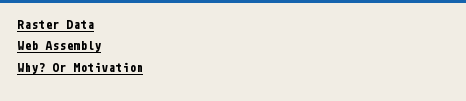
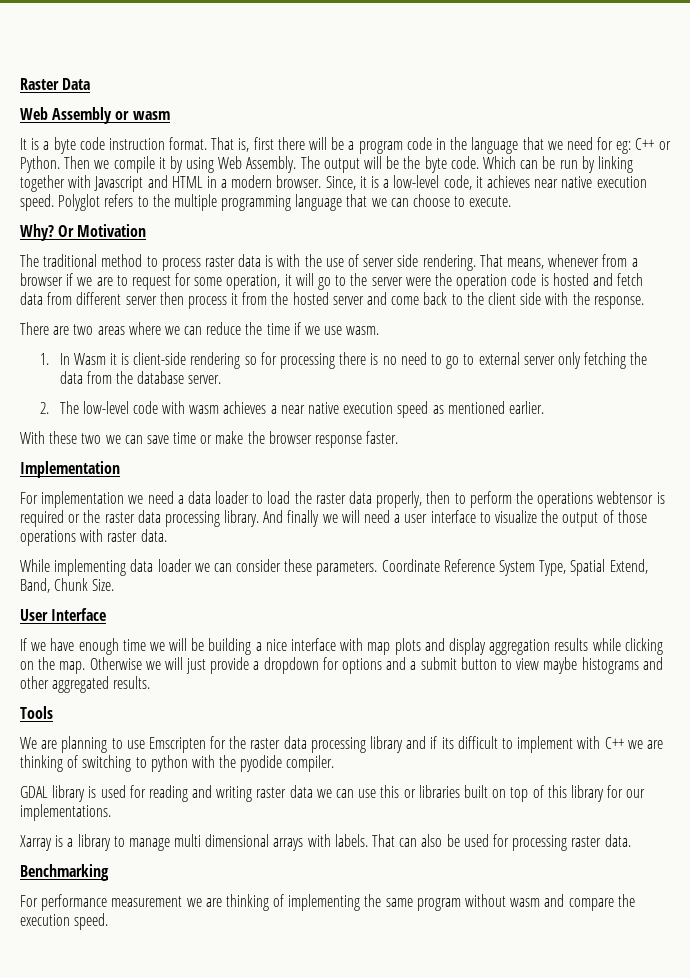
[17,62,143,74] // Why? Or Motivation -> [115,111,170,120] [20,137,671,154] [20,156,633,173] [20,175,647,192] [20,194,512,211] [20,224,147,241] [20,254,638,271] [20,273,644,290] [20,292,644,309] [20,322,380,335] [39,352,648,369] [59,371,222,384] [39,401,544,418] [20,431,399,448] [20,461,120,478] [20,491,665,508] [20,510,647,527] [20,529,167,546] [20,559,648,576] [20,578,115,593] [20,608,107,621] [20,638,663,655] [20,657,663,674] [20,676,151,693] [20,706,53,719] [20,736,663,753] [20,755,335,772] [20,785,646,802] [20,804,111,821] [20,834,631,851] [20,864,109,881] [20,894,635,911] [20,913,109,930] or wasm // It is a byte code instruction format. That is, first there will be a program code in the language that we need for eg: C++ or Python. Then we compile it by using Web Assembly. The output will be the byte code. Which can be run by linking together with Javascript and HTML in a modern browser. Since, it is a low-level code, it achieves near native execution speed. Polyglot refers to the multiple programming language that we can choose to execute. // Why? Or Motivation // The traditional method to process raster data is with the use of server side rendering. That means, whenever from a browser if we are to request for some operation, it will go to the server were the operation code is hosted and fetch data from different server then process it from the hosted server and come back to the client side with the response. // There are two areas where we can reduce the time if we use wasm. // 1. In Wasm it is client-side rendering so for processing there is no need to go to external server only fetching the data from the database server. // 2. The low-level code with wasm achieves a near native execution speed as mentioned earlier. // With these two we can save time or make the browser response faster. // Implementation // For implementation we need a data loader to load the raster data properly, then to perform the operations webtensor is required or the raster data processing library. And finally we will need a user interface to visualize the output of those operations with raster data. // While implementing data loader we can consider these parameters. Coordinate Reference System Type, Spatial Extend, Band, Chunk Size. // User Interface // If we have enough time we will be building a nice interface with map plots and display aggregation results while clicking on the map. Otherwise we will just provide a dropdown for options and a submit button to view maybe histograms and other aggregated results. // Tools // We are planning to use Emscripten for the raster data processing library and if its difficult to implement with C++ we are thinking of switching to python with the pyodide compiler. // GDAL library is used for reading and writing raster data we can use this or libraries built on top of this library for our implementations. // Xarray is a library to manage multi dimensional arrays with labels. That can also be used for processing raster data. // Benchmarking // For performance measurement we are thinking of implementing the same program without wasm and compare the execution speed.

